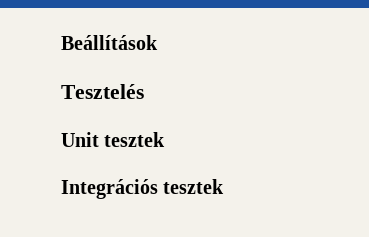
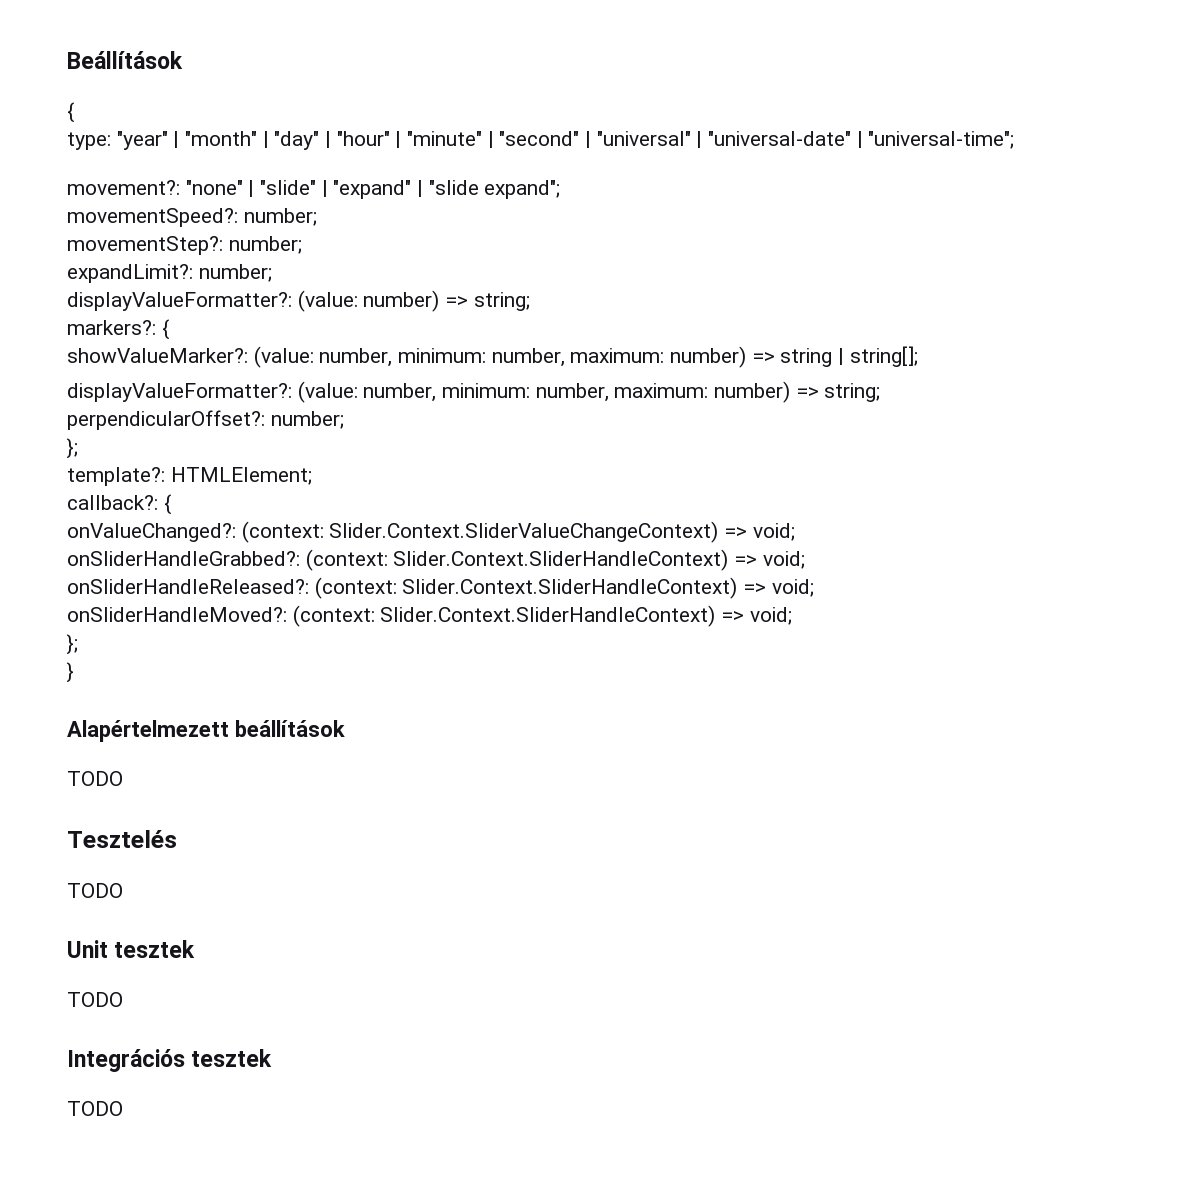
(158, 42) none -> [67,102,75,123] [67,131,1015,150] [67,180,561,199] [67,208,317,227] [67,236,302,255] [67,264,272,283] [67,290,530,312] [67,319,170,340] [67,346,918,368] [67,381,881,403] [67,410,344,430] [66,438,78,459] [67,467,312,486] [67,494,172,515] [67,521,795,543] [67,549,805,571] [67,577,814,599] [67,605,792,627] [66,634,78,655] [66,662,74,683] [67,720,345,742] [67,771,123,786] // { // type: "year" | "month" | "day" | "hour" | "minute" | "second" | "universal" | "universal-date" | "universal-time"; // movement?: "none" | "slide" | "expand" | "slide expand"; // movementSpeed?: number; // movementStep?: number; // expandLimit?: number; // displayValueFormatter?: (value: number) => string; // markers?: { // showValueMarker?: (value: number, minimum: number, maximum: number) => string | string[]; // displayValueFormatter?: (value: number, minimum: number, maximum: number) => string; // perpendicularOffset?: number; // }; // template?: HTMLElement; // callback?: { // onValueChanged?: (context: Slider.Context.SliderValueChangeContext) => void; // onSliderHandleGrabbed?: (context: Slider.Context.SliderHandleContext) => void; // onSliderHandleReleased?: (context: Slider.Context.SliderHandleContext) => void; // onSliderHandleMoved?: (context: Slider.Context.SliderHandleContext) => void; // }; // } // Alapértelmezett beállítások // TODO
(144, 91) none -> [67,883,123,898] // TODO
(166, 139) none -> [67,992,123,1007] // TODO
(225, 186) none -> [67,1101,123,1116] // TODO

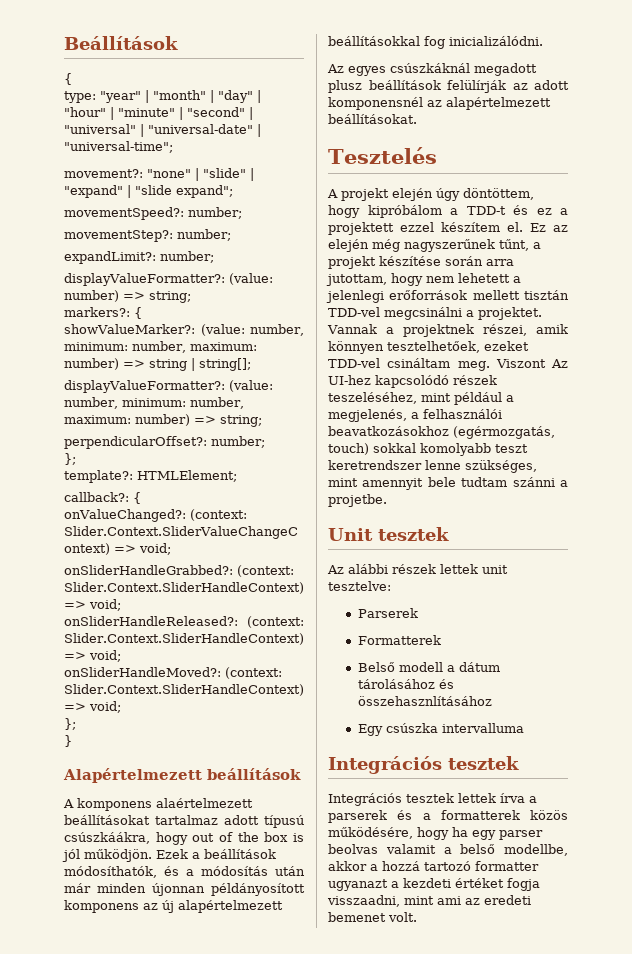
[67,771,123,786] [67,830,177,848] [67,883,123,898] [67,940,196,958] [67,992,123,1007] [67,1049,273,1072] [67,1101,123,1116] TODO // Tesztelés // TODO // Unit tesztek // TODO // Integrációs tesztek // TODO -> [63,798,253,811] [64,815,304,828] [64,832,304,845] [62,849,276,862] [64,866,305,878] [64,883,305,896] [64,900,283,913] [328,36,543,49] [327,63,537,76] [328,80,569,93] [328,97,551,110] [328,114,417,124] [328,147,437,164] [327,188,534,201] [328,205,568,218] [328,222,568,235] [328,239,541,252] [328,256,514,269] [326,273,521,286] [326,290,569,303] [328,307,542,320] [327,324,568,337] [328,341,529,354] [328,358,568,371] [328,375,497,388] [328,392,514,405] [328,409,502,422] [328,426,555,439] [328,443,528,456] [328,460,537,473] [328,477,568,490] [328,494,387,507] [328,527,449,541] [327,564,508,574] [328,581,391,591] [357,608,418,618] [357,635,441,645] [357,662,500,672] [357,679,454,689] [357,696,492,706] [357,723,524,736] [328,756,519,774] [328,793,537,806] [328,810,568,823] [328,827,543,840] [328,844,568,856] [328,861,539,871] [328,878,540,891] [327,895,531,907] [328,912,417,922] A komponens alaértelmezett beállításokat tartalmaz adott típusú csúszkáákra, hogy out of the box is jól működjön. Ezek a beállítások módosíthatók, és a módosítás után már minden újonnan példányosított komponens az új alapértelmezett beállításokkal fog inicializálódni. // Az egyes csúszkáknál megadott plusz beállítások felülírják az adott komponensnél az alapértelmezett beállításokat. // Tesztelés // A projekt elején úgy döntöttem, hogy kipróbálom a TDD-t és ez a projektett ezzel készítem el. Ez az elején még nagyszerűnek tűnt, a projekt készítése során arra jutottam, hogy nem lehetett a jelenlegi erőforrások mellett tisztán TDD-vel megcsinálni a projektet. Vannak a projektnek részei, amik könnyen tesztelhetőek, ezeket TDD-vel csináltam meg. Viszont Az UI-hez kapcsolódó részek teszeléséhez, mint például a megjelenés, a felhasználói beavatkozásokhoz (egérmozgatás, touch) sokkal komolyabb teszt keretrendszer lenne szükséges, mint amennyit bele tudtam szánni a projetbe. // Unit tesztek // Az alábbi részek lettek unit tesztelve: // Parserek // Formatterek // Belső modell a dátum tárolásához és összehasznlításához // Egy csúszka intervalluma // Integrációs tesztek // Integrációs tesztek lettek írva a parserek és a formatterek közös működésére, hogy ha egy parser beolvas valamit a belső modellbe, akkor a hozzá tartozó formatter ugyanazt a kezdeti értéket fogja visszaadni, mint ami az eredeti bemenet volt.

